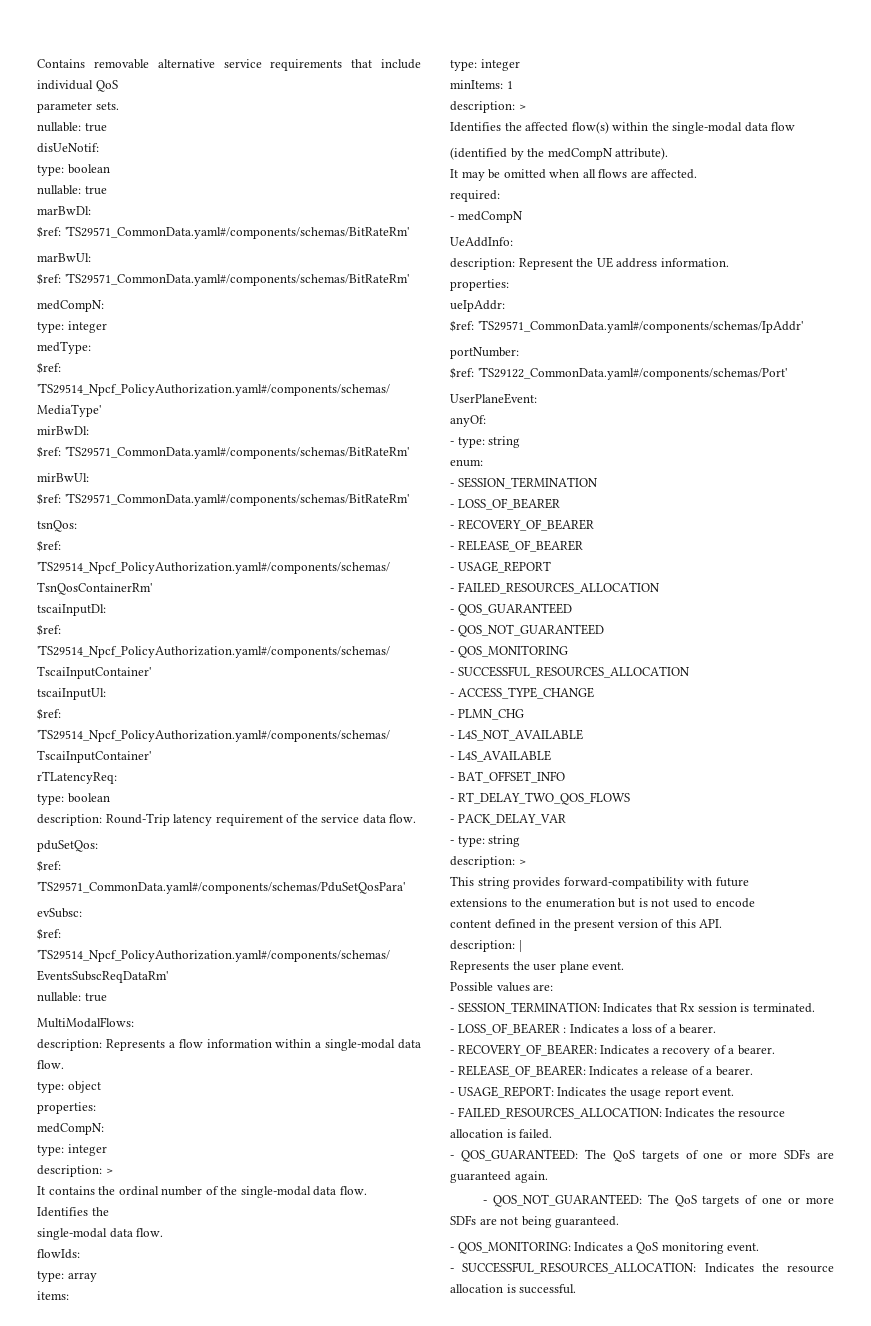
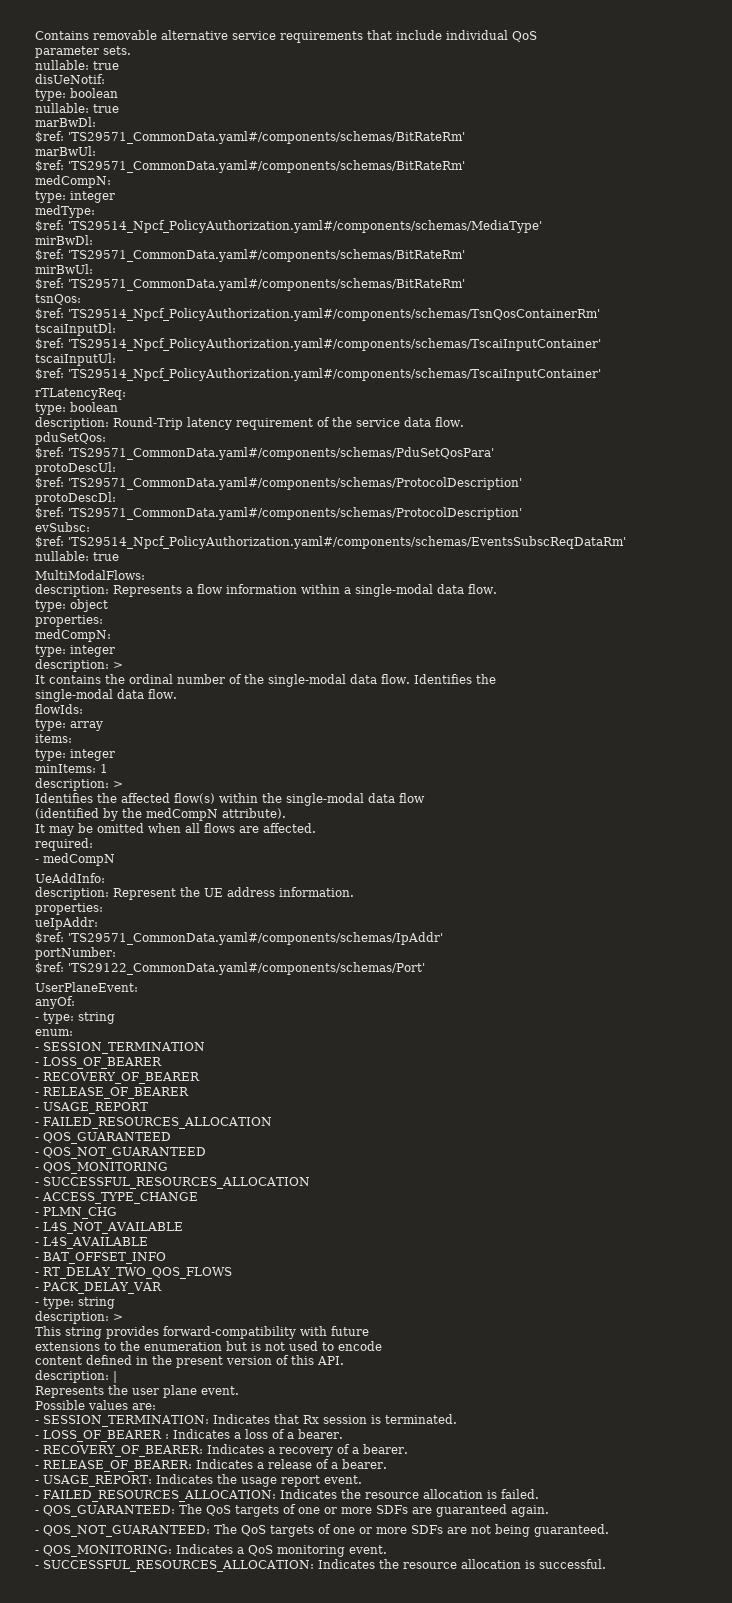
(405, 887) none -> [35,462,116,475] [35,477,522,490] [35,492,116,505] [35,507,522,520] // protoDescUl: // $ref: 'TS29571_CommonData.yaml#/components/schemas/ProtocolDescription' // protoDescDl: // $ref: 'TS29571_CommonData.yaml#/components/schemas/ProtocolDescription'

